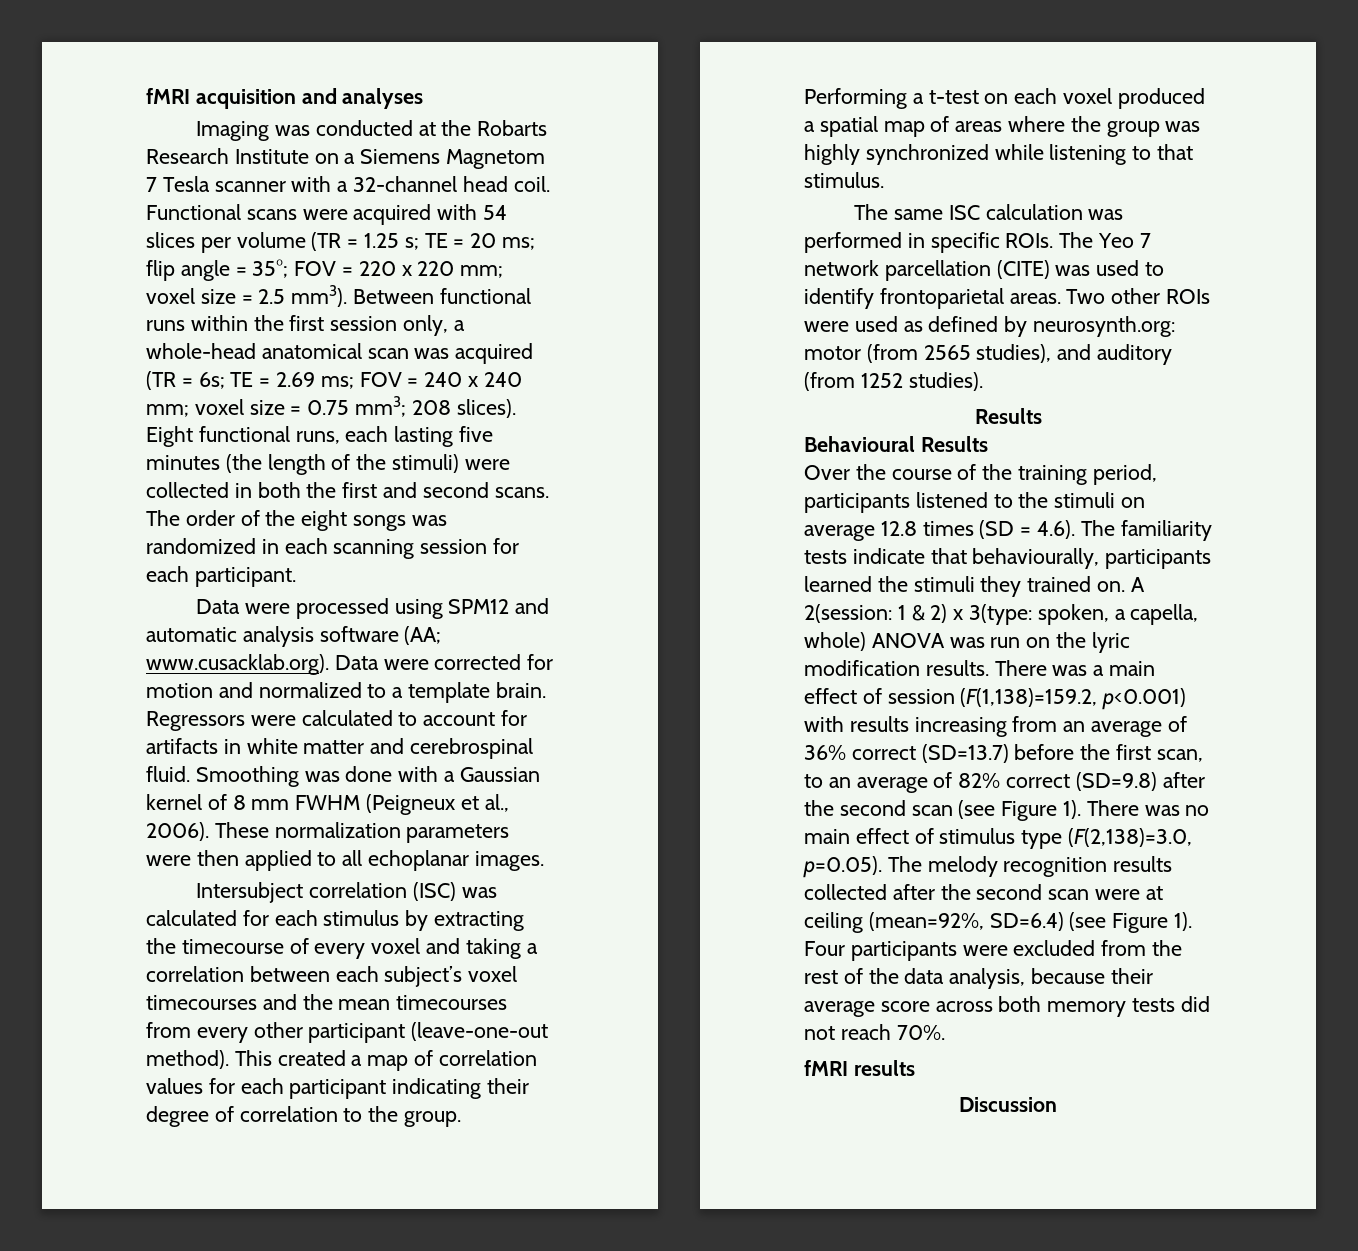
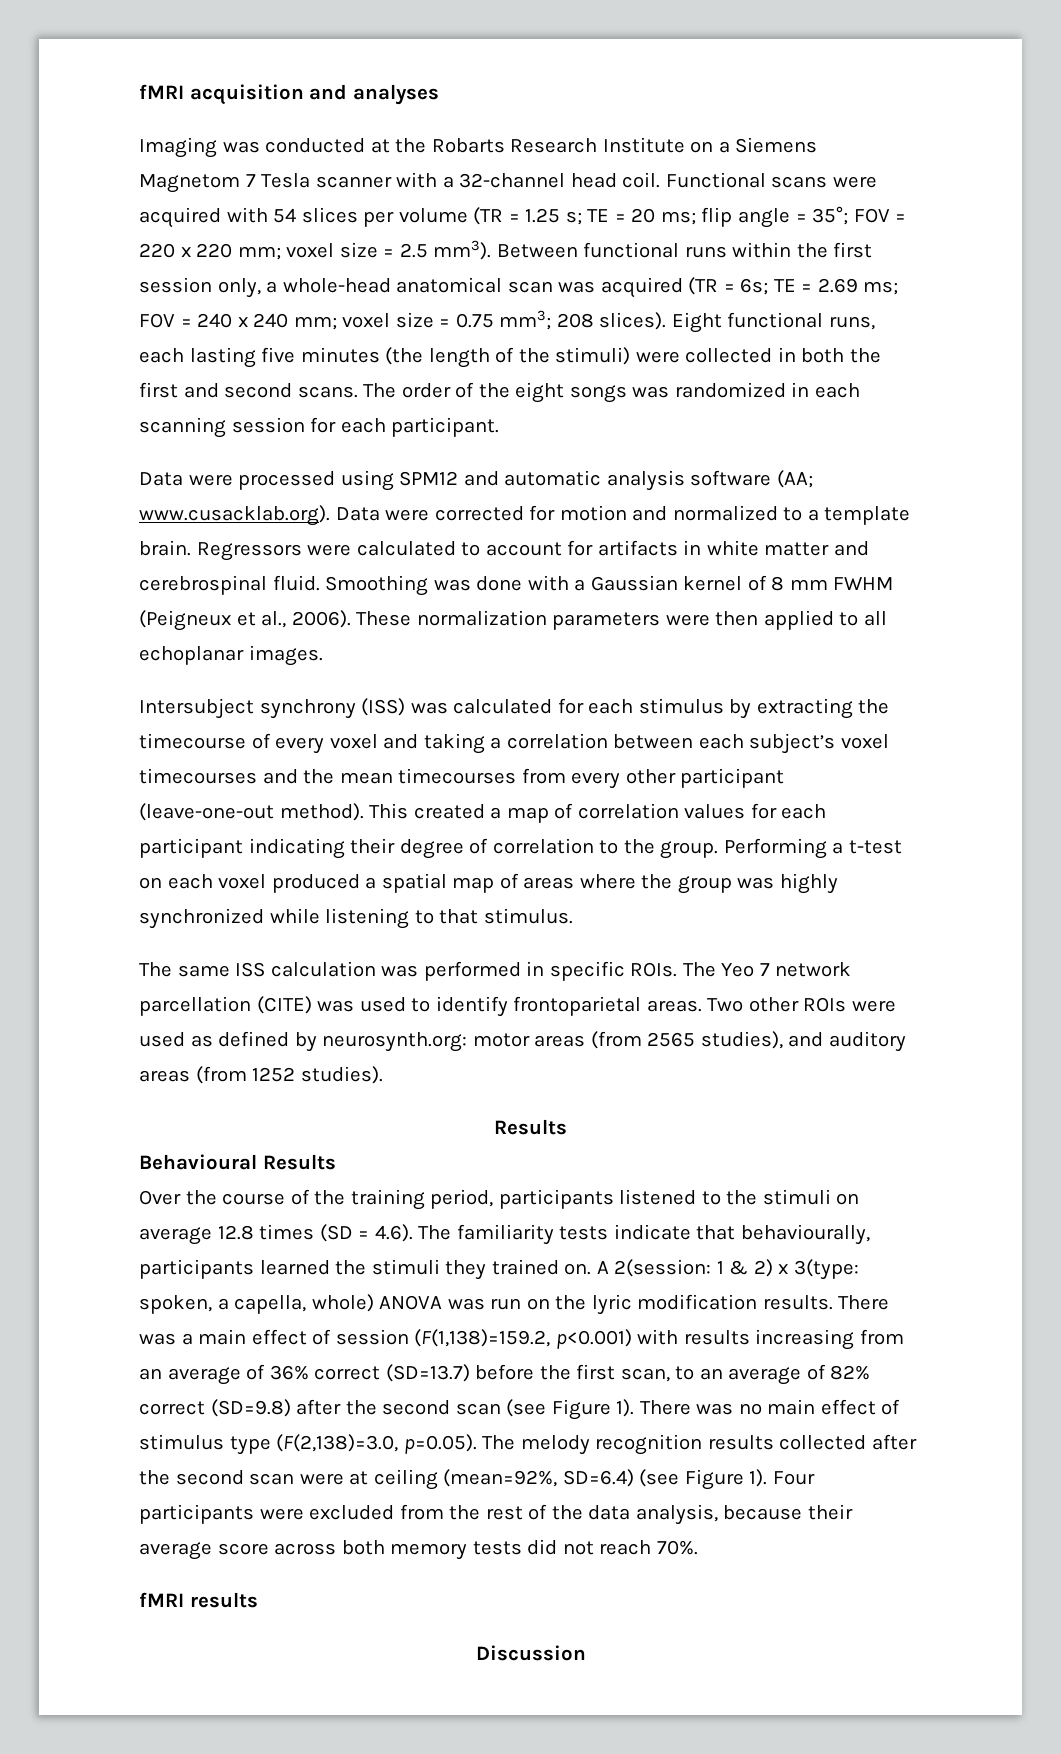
[309,882,456,901] correlation (ISC) -> [259,698,406,719] synchrony (ISS)
[948,205,980,220] ISC -> [235,962,266,977] ISS
(861, 353) none -> [534,1035,586,1047] areas
(1173, 354) none -> [139,1070,190,1082] areas

